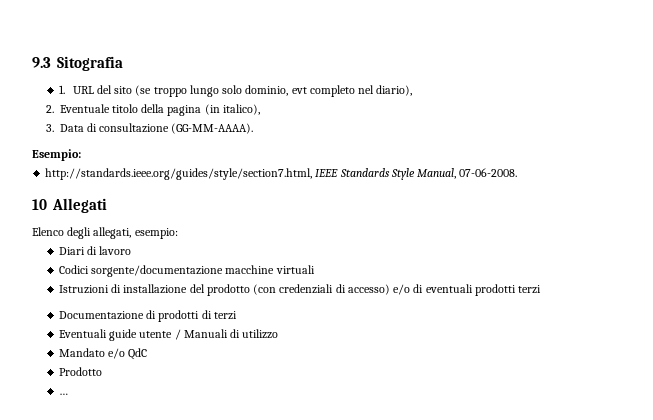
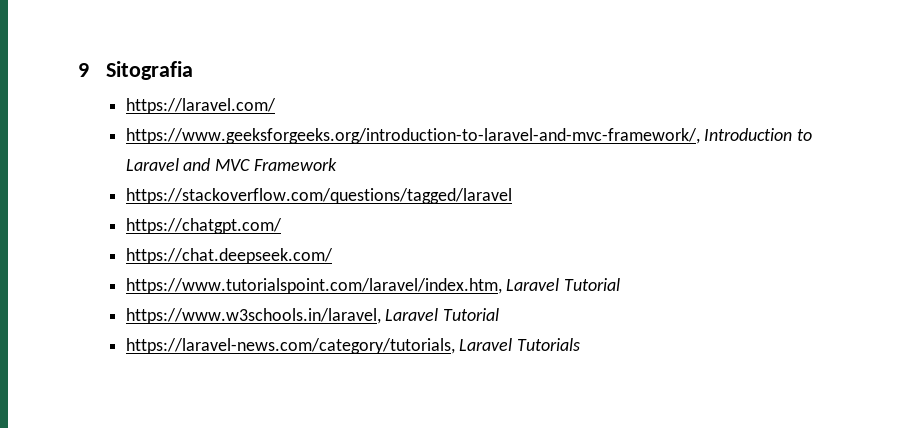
[32,57,51,68] 9.3 -> [78,63,89,77] 9
[58,85,413,97] [45,104,260,116] [45,123,254,134] [32,149,81,161] [45,168,518,180] [32,198,107,213] [32,227,178,239] [58,246,132,255] [58,265,315,277] [58,284,542,296] [58,310,237,322] [58,329,279,341] [58,348,148,360] [58,367,102,376] [58,393,68,395] 1. URL del sito (se troppo lungo solo dominio, evt completo nel diario), // 2. Eventuale titolo della pagina (in italico), // 3. Data di consultazione (GG-MM-AAAA). // Esempio: // http://standards.ieee.org/guides/style/section7.html, IEEE Standards Style Manual, 07-06-2008. // 10 Allegati // Elenco degli allegati, esempio: // Diari di lavoro // Codici sorgente/documentazione macchine virtuali // Istruzioni di installazione del prodotto (con credenziali di accesso) e/o di eventuali prodotti terzi // Documentazione di prodotti di terzi // Eventuali guide utente / Manuali di utilizzo // Mandato e/o QdC // Prodotto // … -> [125,98,276,114] [125,128,813,144] [125,158,337,171] [125,188,512,204] [125,218,282,234] [125,248,333,264] [125,278,621,294] [125,308,500,324] [125,338,581,354] https://laravel.com/ // https://www.geeksforgeeks.org/introduction-to-laravel-and-mvc-framework/, Introduction to Laravel and MVC Framework // https://stackoverflow.com/questions/tagged/laravel // https://chatgpt.com/ // https://chat.deepseek.com/ // https://www.tutorialspoint.com/laravel/index.htm, Laravel Tutorial // https://www.w3schools.in/laravel, Laravel Tutorial // https://laravel-news.com/category/tutorials, Laravel Tutorials

